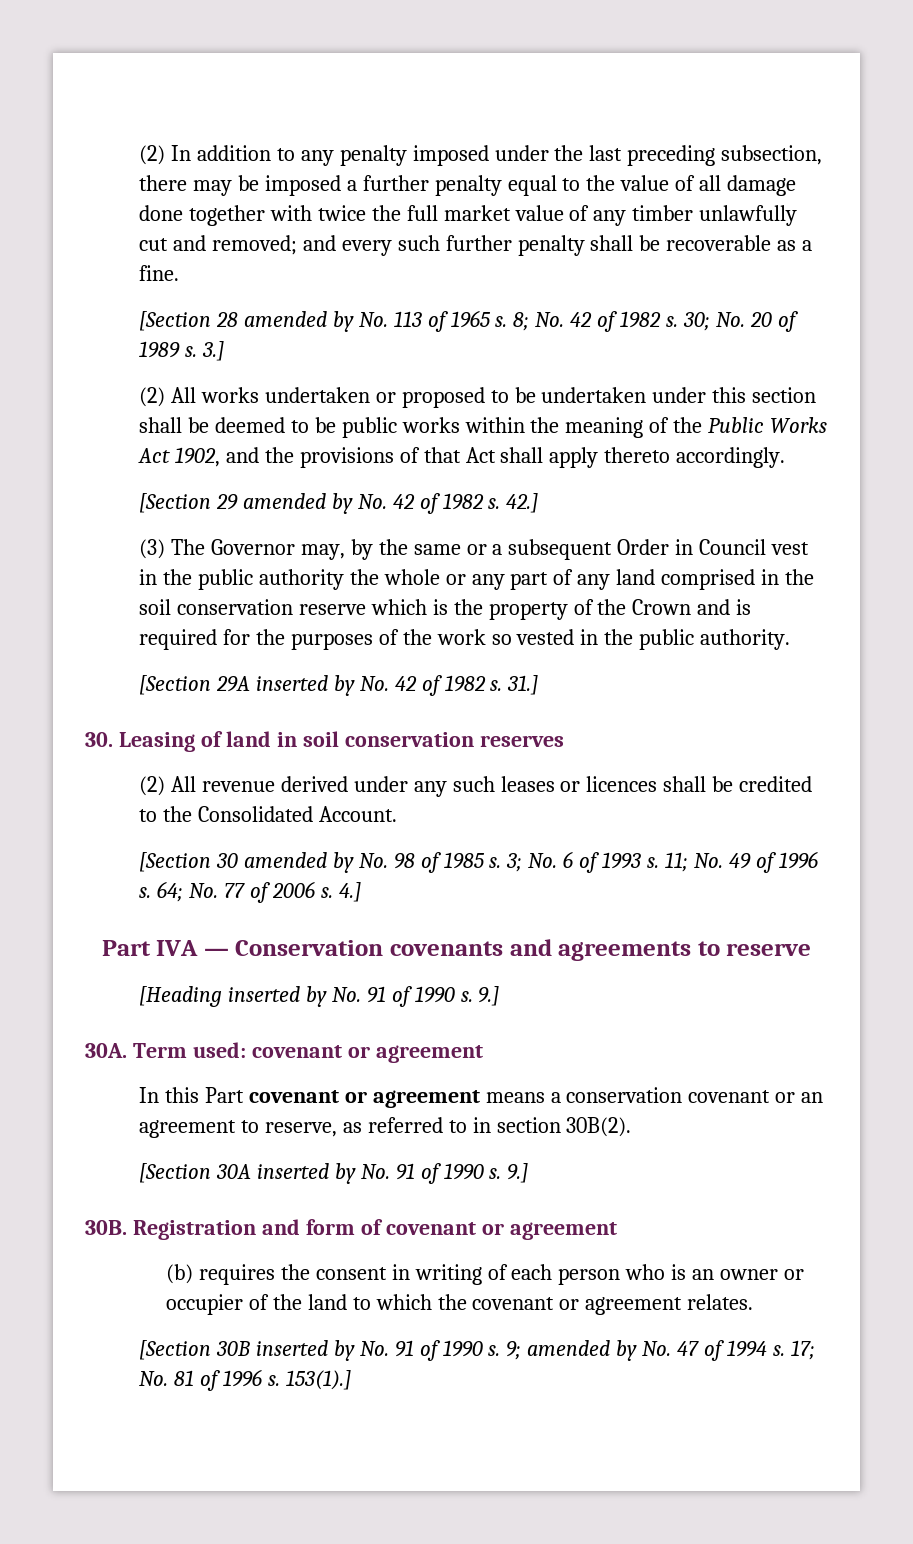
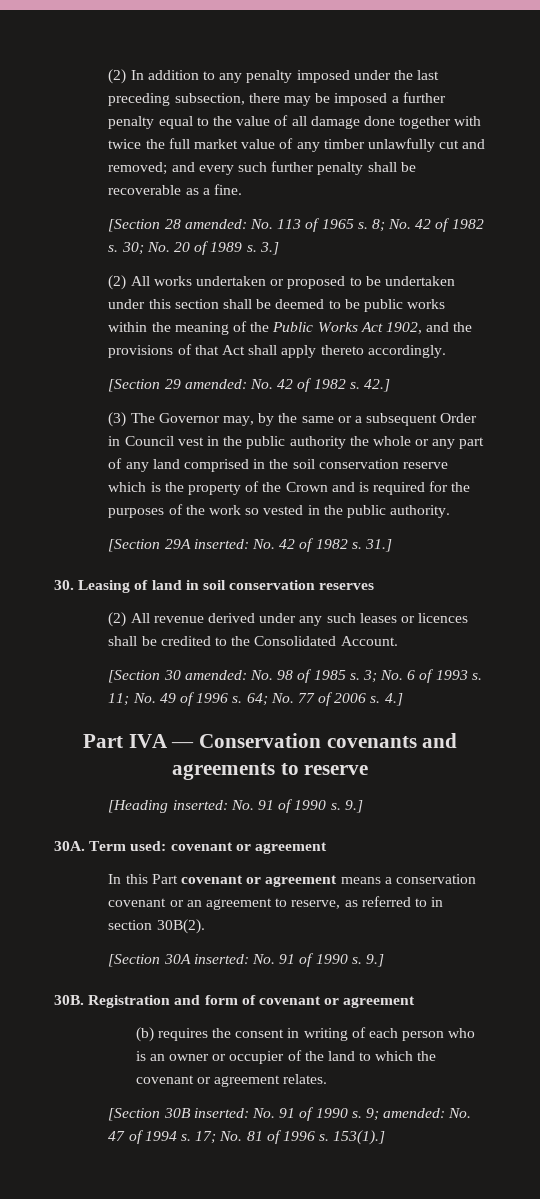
[243,311,354,332] amended by -> [184,219,247,229] amended:
[242,493,353,514] amended by -> [184,379,247,389] amended:
[255,675,355,696] inserted by -> [193,539,249,549] inserted:
[243,852,354,873] amended by -> [184,670,247,680] amended:
[227,986,327,1007] inserted by -> [172,800,228,810] inserted:
[256,1163,356,1184] inserted by -> [193,954,249,964] inserted:
[255,1340,355,1361] inserted by -> [193,1108,249,1118] inserted:
[527,1340,638,1361] amended by -> [383,1108,446,1118] amended:

